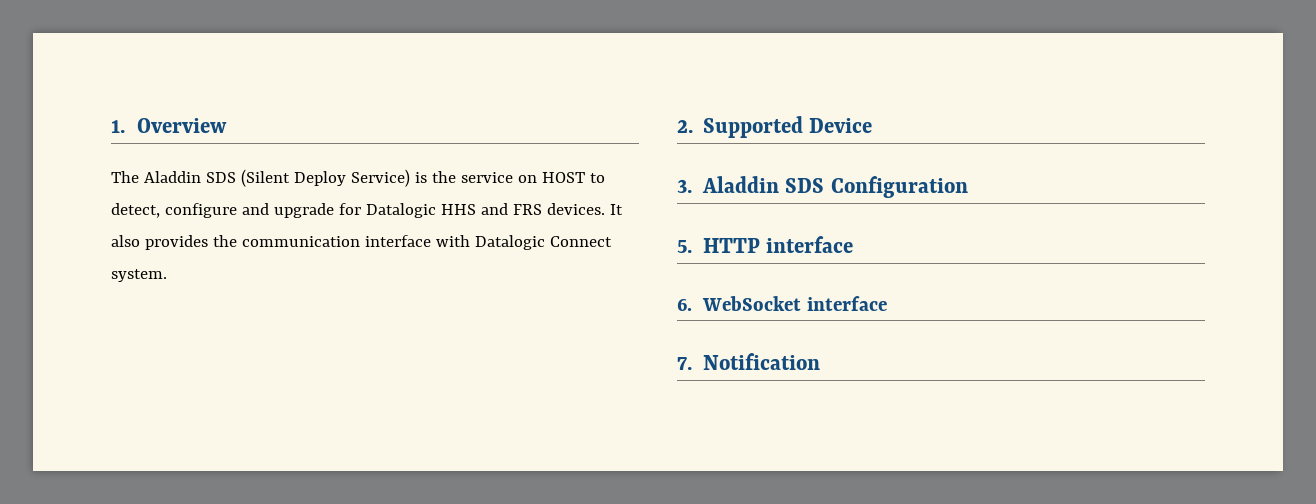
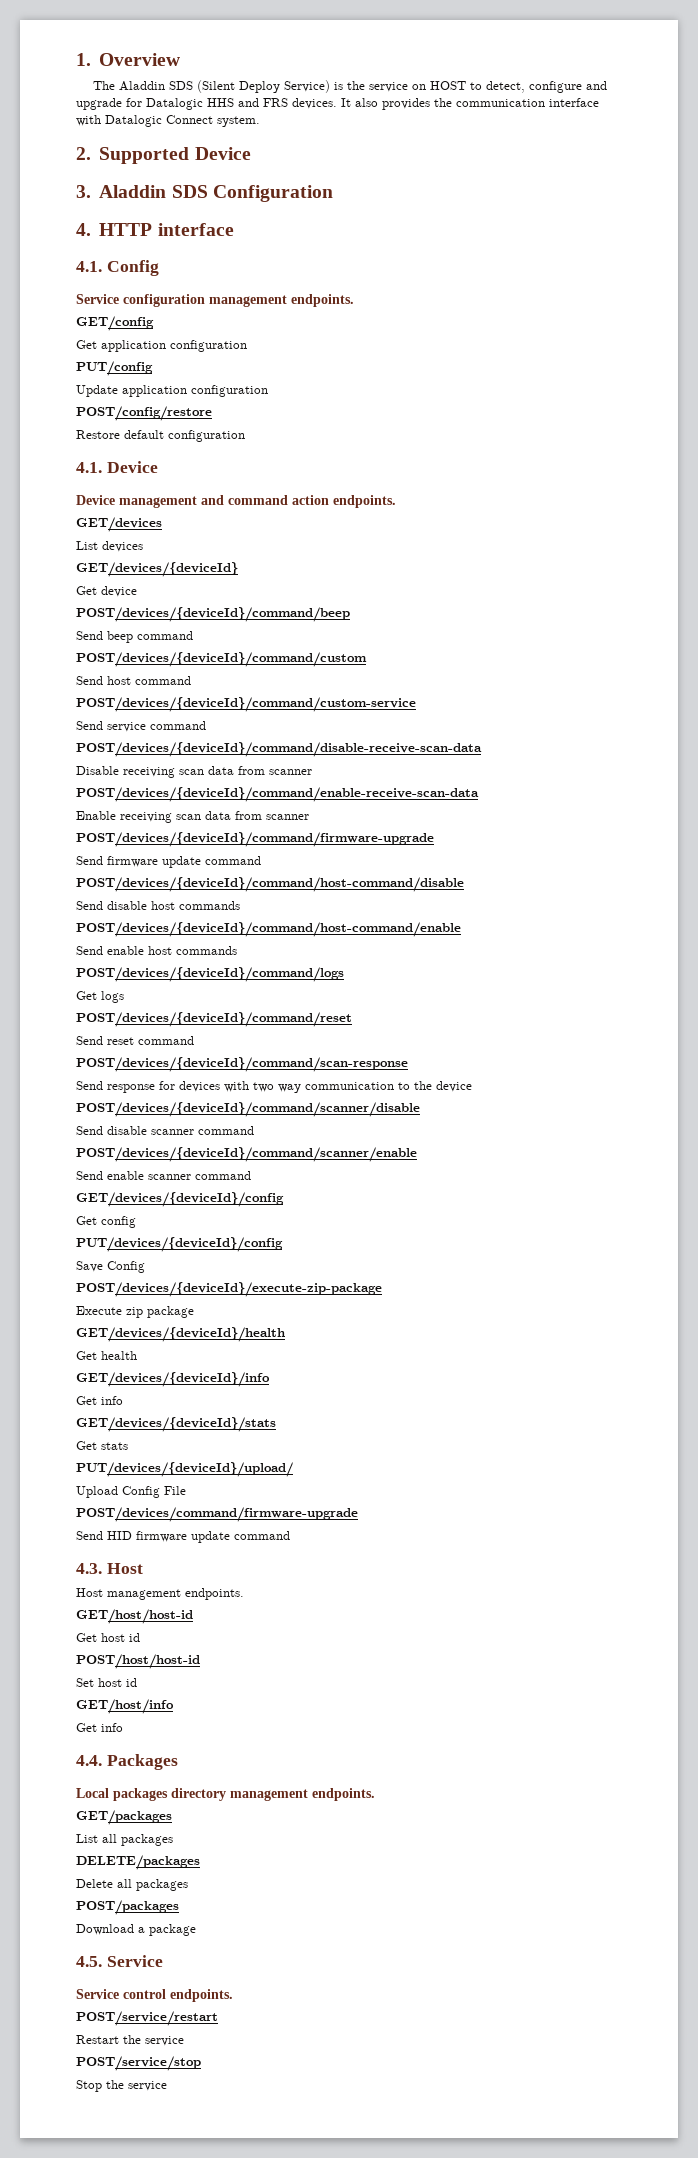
[677,240,692,253] 5. -> [76,223,91,236] 4.
[677,296,887,311] [677,353,821,370] 6. WebSocket interface // 7. Notification -> [76,260,159,276] [76,294,354,307] [76,316,154,331] [76,340,247,352] [76,361,153,376] [76,385,268,397] [76,406,212,421] [76,430,245,442] [76,461,158,473] [76,495,396,508] [76,517,162,532] [76,541,143,552] [76,562,238,577] [76,586,137,597] [76,607,350,622] [76,631,193,643] [76,652,367,667] [76,676,191,685] [76,697,416,712] [76,721,206,732] [76,742,482,757] [76,766,312,778] [76,787,479,802] [76,811,309,823] [76,832,434,847] [76,856,261,868] [76,877,464,892] [76,901,240,910] [76,922,461,937] [76,946,237,955] [76,967,344,982] [76,991,124,1003] [76,1012,352,1027] [76,1036,194,1045] [76,1057,408,1072] [76,1081,472,1093] [76,1102,420,1117] [76,1126,254,1135] [76,1147,417,1162] [76,1171,251,1180] [76,1192,284,1207] [76,1216,136,1228] [76,1237,283,1252] [76,1261,145,1273] [76,1282,382,1297] [76,1306,194,1318] [76,1327,285,1342] [76,1351,137,1360] [76,1372,270,1387] [76,1396,123,1405] [76,1417,276,1432] [76,1441,128,1450] [76,1462,293,1477] [76,1486,186,1498] [76,1507,358,1522] [76,1531,290,1543] [76,1563,143,1574] [76,1588,244,1600] [76,1609,193,1624] [76,1633,140,1642] [76,1654,200,1669] [76,1678,137,1687] [76,1699,174,1714] [76,1723,123,1732] [76,1754,178,1770] [76,1788,375,1801] [76,1810,172,1825] [76,1834,173,1846] [76,1855,200,1870] [76,1879,188,1891] [76,1900,179,1915] [76,1924,196,1936] [76,1955,163,1967] [76,1989,233,2002] [76,2011,218,2026] [76,2035,184,2046] [76,2056,201,2071] [76,2080,167,2092] 4.1. Config // Service configuration management endpoints. // GET/config // Get application configuration // PUT/config // Update application configuration // POST/config/restore // Restore default configuration // 4.1. Device // Device management and command action endpoints. // GET/devices // List devices // GET/devices/{deviceId} // Get device // POST/devices/{deviceId}/command/beep // Send beep command // POST/devices/{deviceId}/command/custom // Send host command // POST/devices/{deviceId}/command/custom-service // Send service command // POST/devices/{deviceId}/command/disable-receive-scan-data // Disable receiving scan data from scanner // POST/devices/{deviceId}/command/enable-receive-scan-data // Enable receiving scan data from scanner // POST/devices/{deviceId}/command/firmware-upgrade // Send firmware update command // POST/devices/{deviceId}/command/host-command/disable // Send disable host commands // POST/devices/{deviceId}/command/host-command/enable // Send enable host commands // POST/devices/{deviceId}/command/logs // Get logs // POST/devices/{deviceId}/command/reset // Send reset command // POST/devices/{deviceId}/command/scan-response // Send response for devices with two way communication to the device // POST/devices/{deviceId}/command/scanner/disable // Send disable scanner command // POST/devices/{deviceId}/command/scanner/enable // Send enable scanner command // GET/devices/{deviceId}/config // Get config // PUT/devices/{deviceId}/config // Save Config // POST/devices/{deviceId}/execute-zip-package // Execute zip package // GET/devices/{deviceId}/health // Get health // GET/devices/{deviceId}/info // Get info // GET/devices/{deviceId}/stats // Get stats // PUT/devices/{deviceId}/upload/ // Upload Config File // POST/devices/command/firmware-upgrade // Send HID firmware update command // 4.3. Host // Host management endpoints. // GET/host/host-id // Get host id // POST/host/host-id // Set host id // GET/host/info // Get info // 4.4. Packages // Local packages directory management endpoints. // GET/packages // List all packages // DELETE/packages // Delete all packages // POST/packages // Download a package // 4.5. Service // Service control endpoints. // POST/service/restart // Restart the service // POST/service/stop // Stop the service

